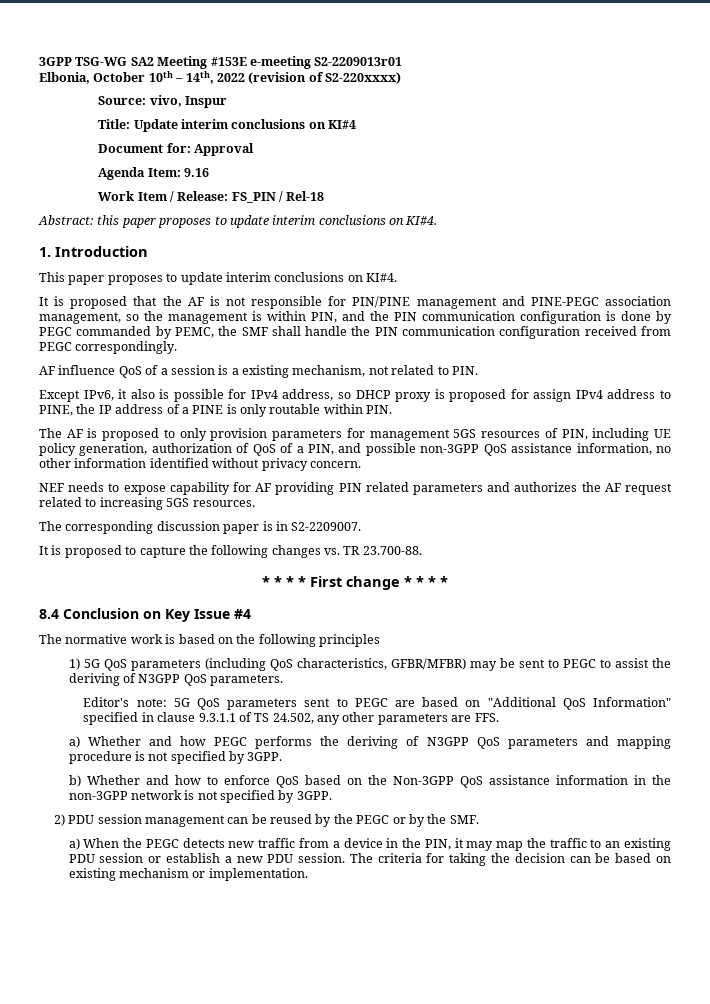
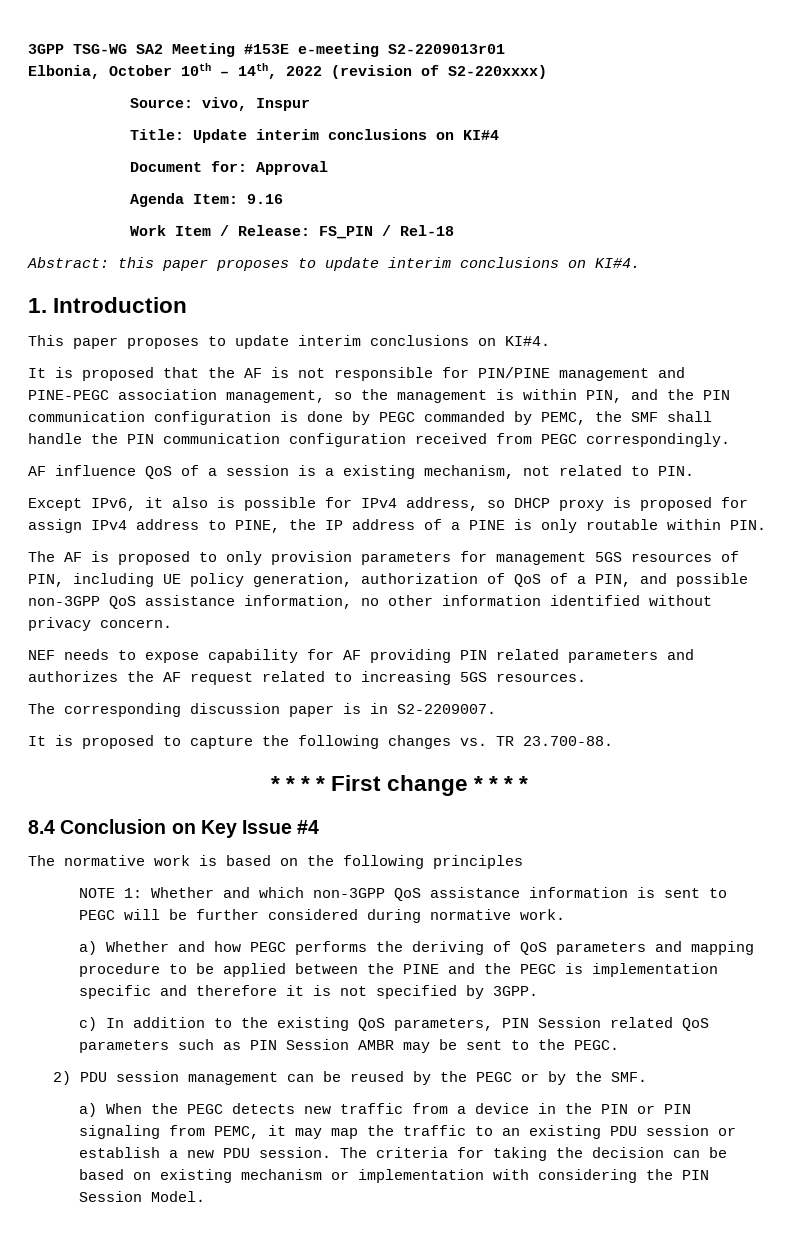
[68,658,671,671] [68,673,284,686] [83,697,671,710] [83,712,499,725] 1) 5G QoS parameters (including QoS characteristics, GFBR/MFBR) may be sent to PEGC to assist the deriving of N3GPP QoS parameters. // Editor's note: 5G QoS parameters sent to PEGC are based on "Additional QoS Information" specified in clause 9.3.1.1 of TS 24.502, any other parameters are FFS. -> [78,887,727,901] [78,909,565,923] NOTE 1: Whether and which non-3GPP QoS assistance information is sent to PEGC will be further considered during normative work.
[426,737,469,746] N3GPP -> (511, 946) none
[134,751,283,764] [68,775,671,788] [68,790,332,803] is not specified by 3GPP. // b) Whether and how to enforce QoS based on the Non-3GPP QoS assistance information in the non-3GPP network is not specified by 3GPP. -> [168,963,718,977] [78,985,538,999] [78,1017,709,1031] [78,1039,619,1053] to be applied between the PINE and the PEGC is implementation specific and therefore it is not specified by 3GPP. // c) In addition to the existing QoS parameters, PIN Session related QoS parameters such as PIN Session AMBR may be sent to the PEGC.
[424,839,451,850] PIN, -> [600,1104,691,1114] [78,1125,259,1139] PIN or PIN signaling from PEMC,
[208,868,308,881] implementation. -> [357,1169,709,1183] [78,1191,205,1202] implementation with considering the PIN Session Model.

